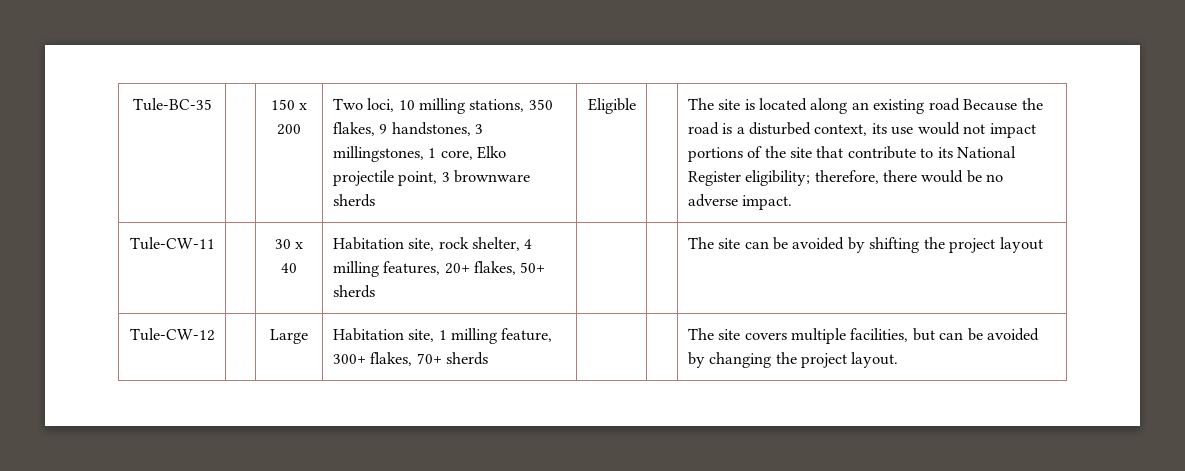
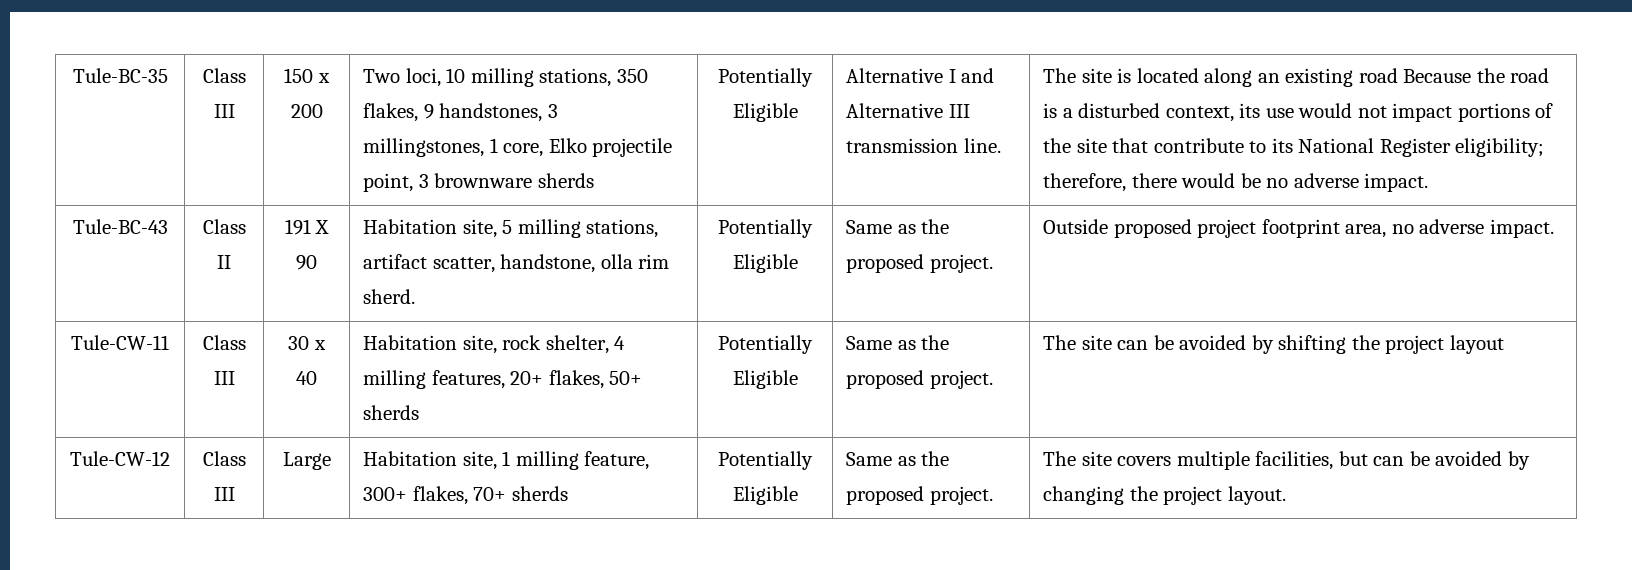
(212, 104) none -> [202,68,246,83] [213,104,235,118] Class III
[587,98,636,114] Eligible | -> [718,68,813,87] [732,103,798,122] [846,68,995,83] [846,103,970,118] [846,138,1001,153] Potentially Eligible | Alternative I and Alternative III transmission line.
(793, 202) none -> [72,219,168,234] [202,219,246,234] [217,255,231,269] [284,219,330,235] [296,255,317,270] [363,219,659,238] [363,254,670,273] [363,289,416,304] [718,219,813,238] [732,254,798,273] [846,219,950,234] [846,254,993,273] [1043,219,1554,238] // Tule-BC-43 | Class II | 191 X 90 | Habitation site, 5 milling stations, artifact scatter, handstone, olla rim sherd. | Potentially Eligible | Same as the proposed project. | Outside proposed project footprint area, no adverse impact.
(215, 243) none -> [202,335,246,350] [213,371,235,385] Class III
(375, 291) | -> [718,335,813,354] [732,370,798,389] [846,335,950,350] [846,370,993,389] Potentially Eligible | Same as the proposed project.
(215, 334) none -> [202,451,246,466] [213,487,235,501] Class III
(488, 358) | -> [718,451,813,470] [732,486,798,505] [846,451,950,466] [846,486,993,505] Potentially Eligible | Same as the proposed project.

